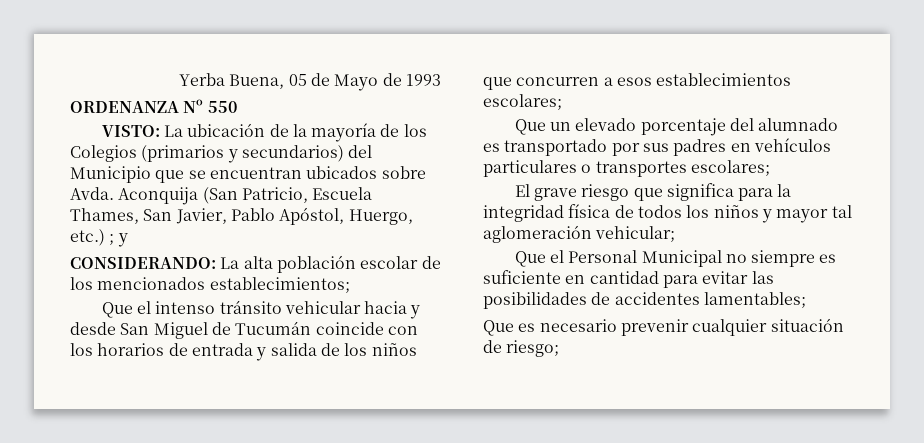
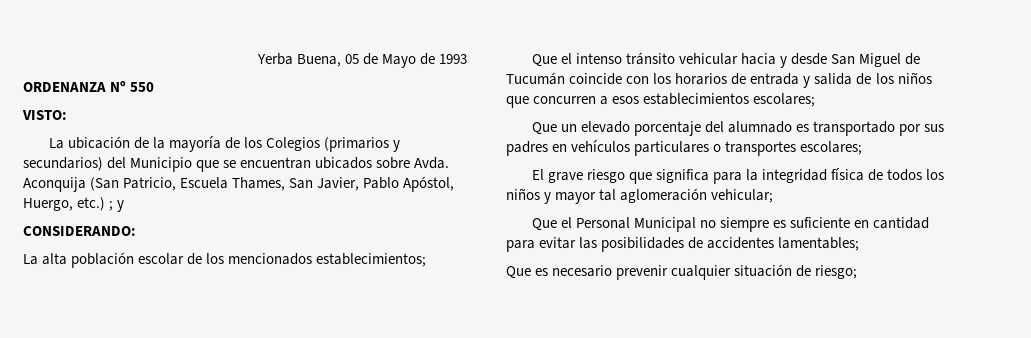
(160, 131) none -> (67, 115) //
(216, 263) none -> (136, 231) //

